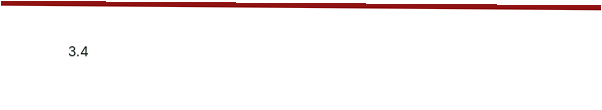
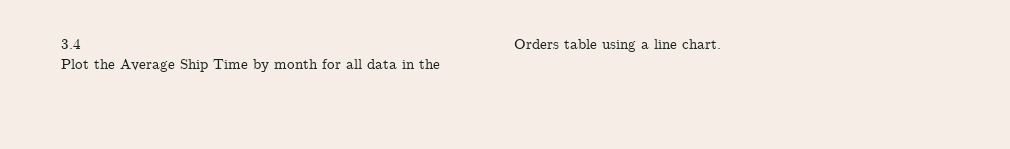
(90, 51) none -> [61,59,440,72] [514,39,721,52] // Plot the Average Ship Time by month for all data in the Orders table using a line chart.

